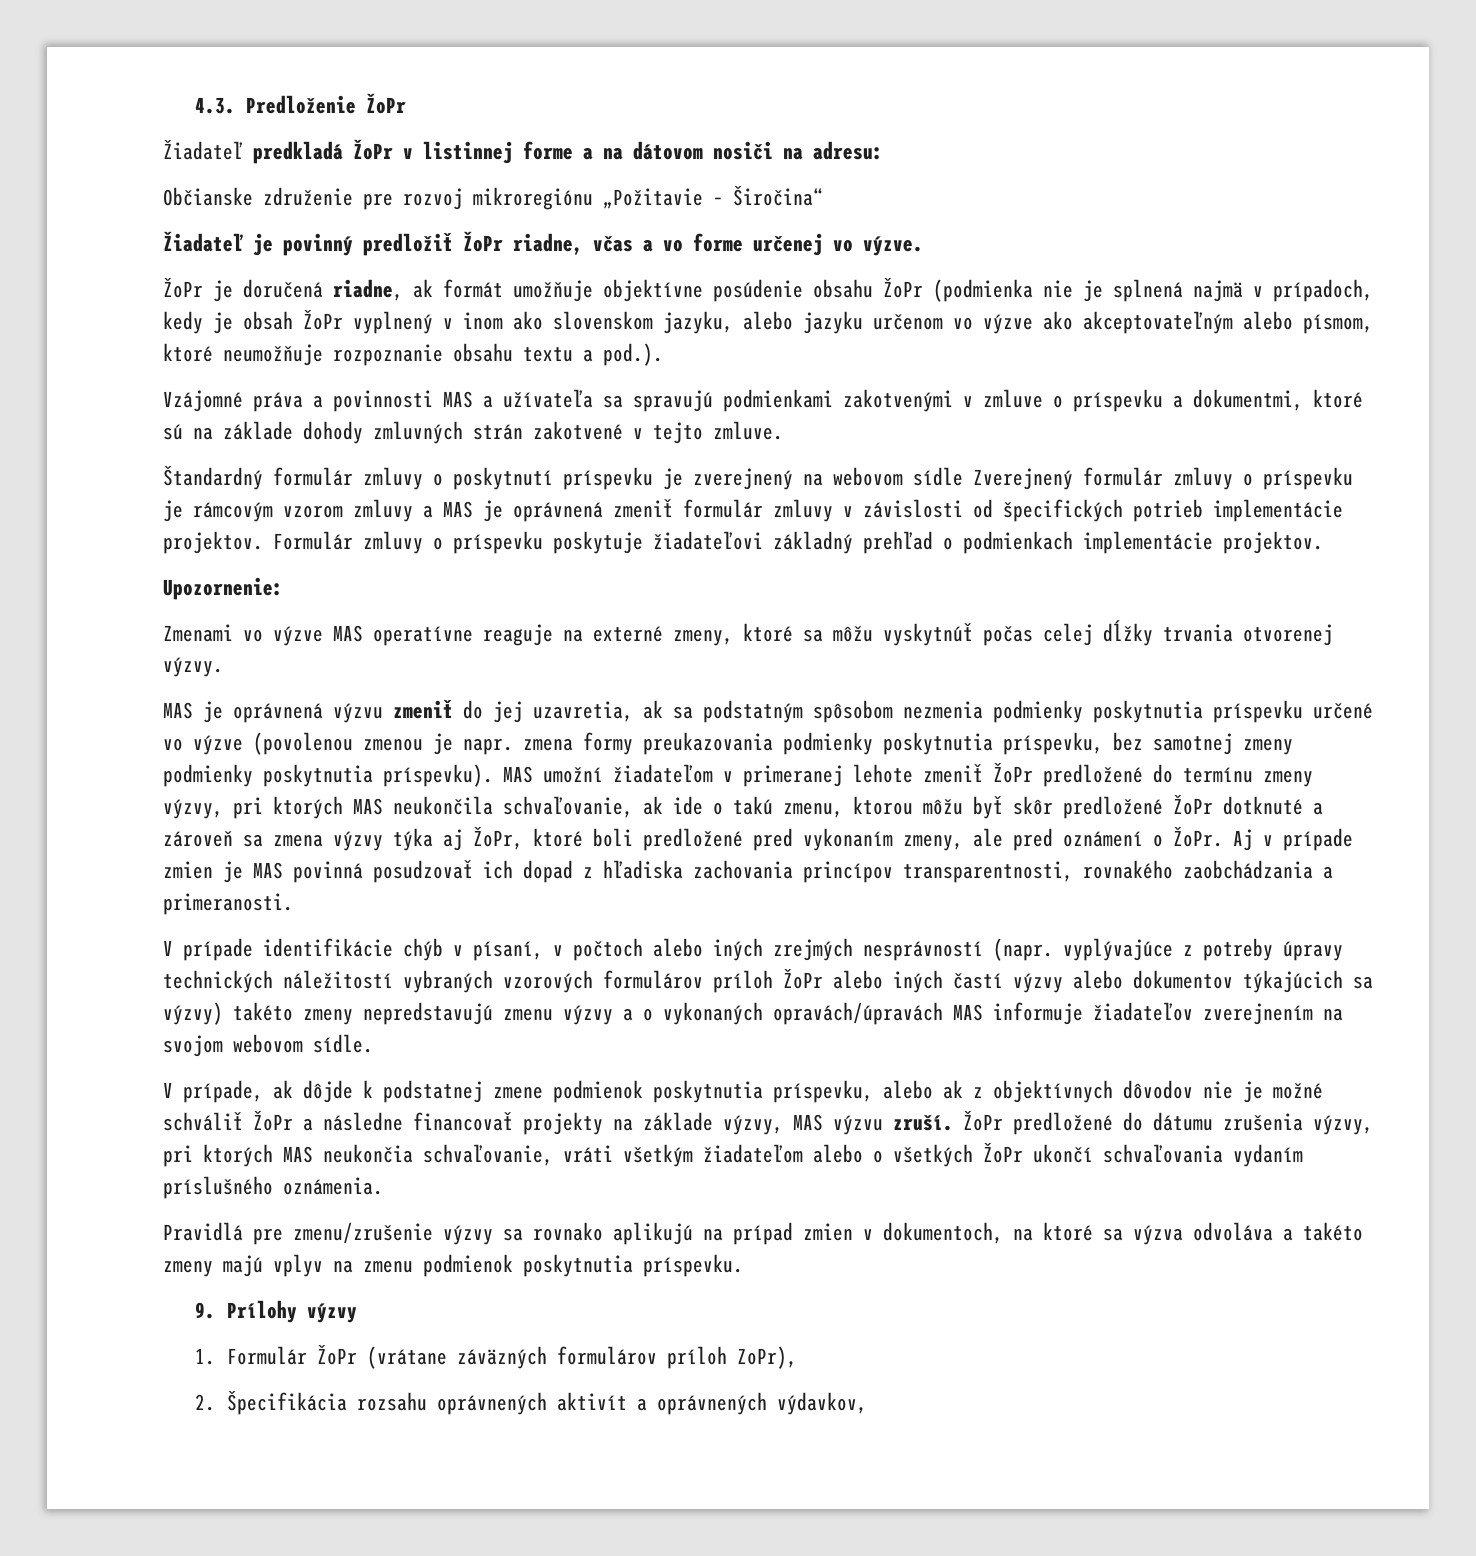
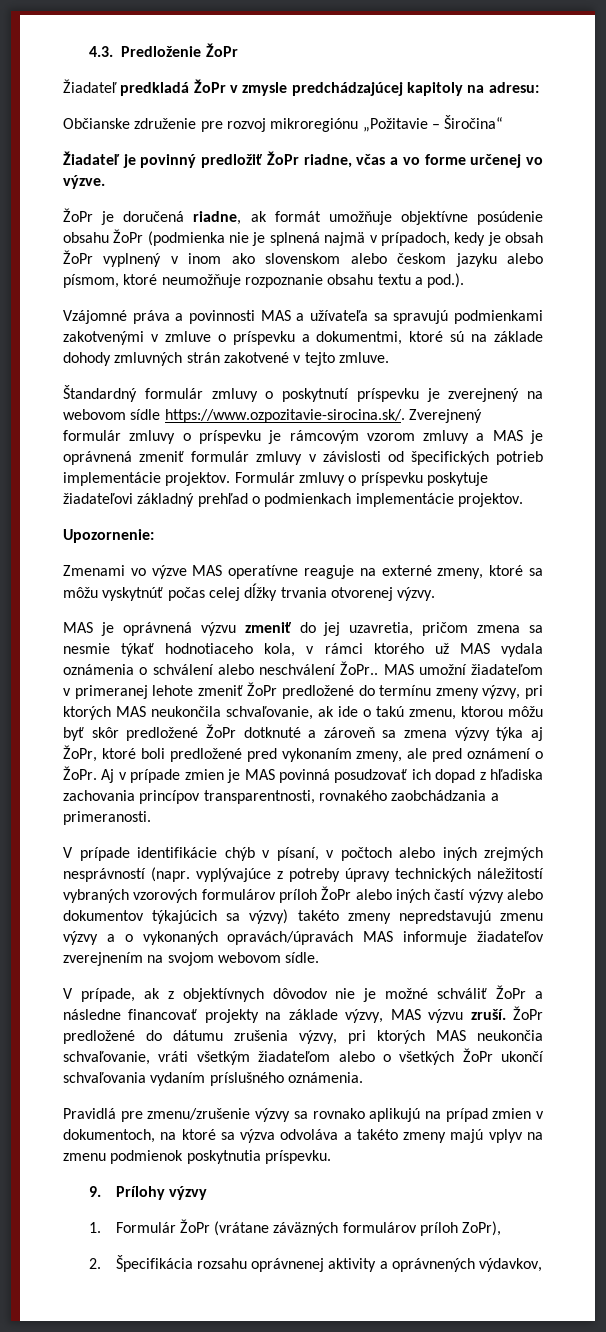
[423,141,773,164] listinnej forme a na dátovom nosiči -> [242,82,463,96] zmysle predchádzajúcej kapitoly
[663,311,1233,334] jazyku, alebo jazyku určenom vo výzve ako akceptovateľným -> [350,253,497,267] alebo českom jazyku
(963, 476) none -> [164,409,405,423] https://www.ozpozitavie-sirocina.sk/.
[643,700,1373,723] [163,732,1293,755] [163,764,493,787] ak sa podstatným spôsobom nezmenia podmienky poskytnutia príspevku určené vo výzve (povolenou zmenou je napr. zmena formy preukazovania podmienky poskytnutia príspevku, bez samotnej zmeny podmienky poskytnutia príspevku). -> [422,622,543,636] [63,643,543,657] [63,661,379,675] pričom zmena sa nesmie týkať hodnotiaceho kola, v rámci ktorého už MAS vydala oznámenia o schválení alebo neschválení ŽoPr..
[303,1080,963,1103] dôjde k podstatnej zmene podmienok poskytnutia príspevku, alebo ak -> (160, 993) none
[437,1392,628,1415] oprávnených aktivít -> [251,1258,377,1272] oprávnenej aktivity

